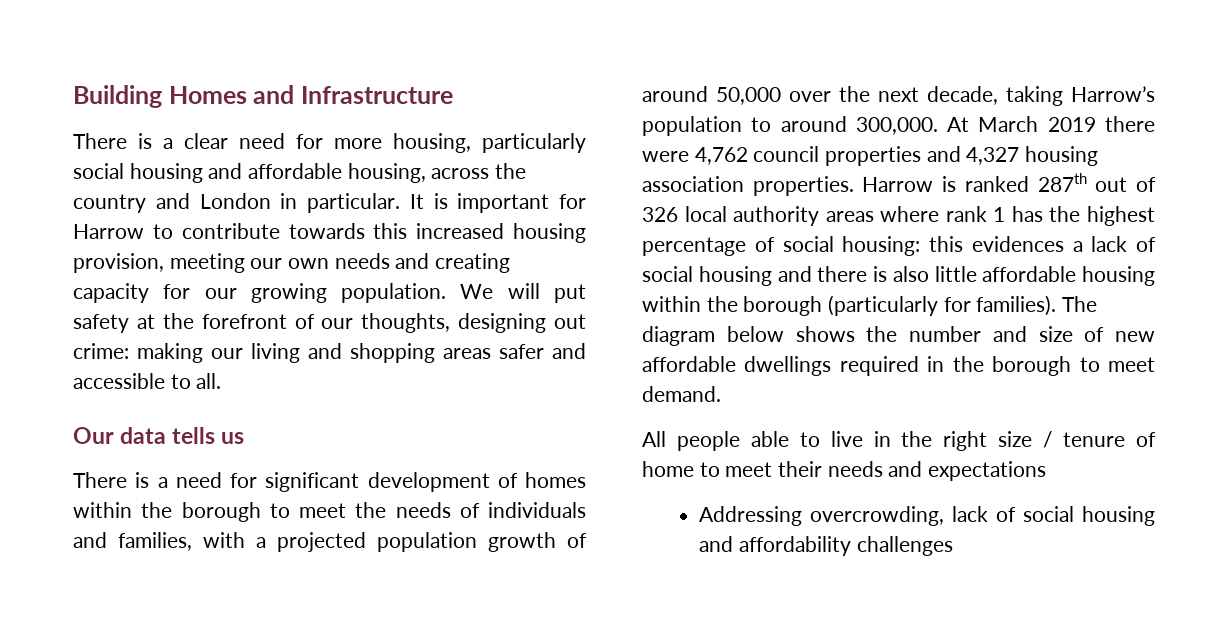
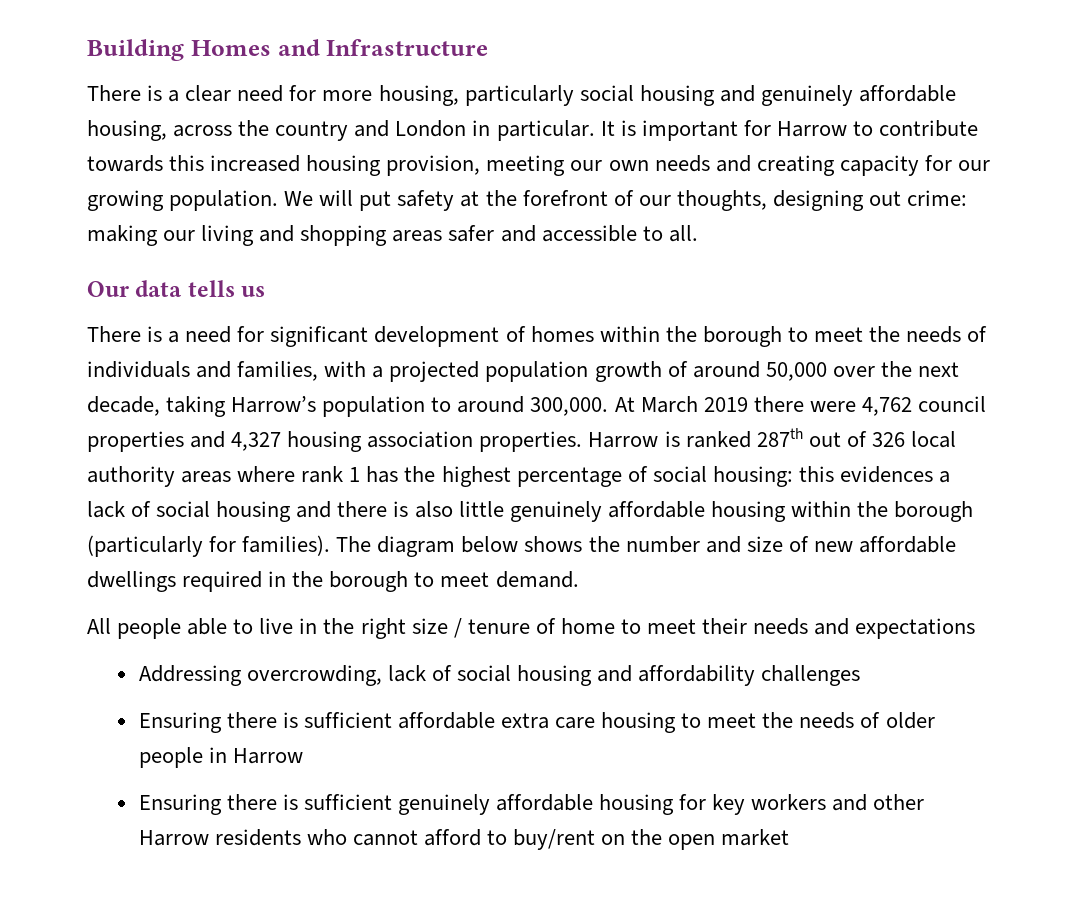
(243, 171) none -> [760,85,853,106] genuinely
(977, 274) none -> [509,501,602,522] genuinely
(953, 546) none -> [138,712,935,733] [138,747,303,768] [138,794,925,815] [138,829,790,850] // Ensuring there is sufficient affordable extra care housing to meet the needs of older people in Harrow // Ensuring there is sufficient genuinely affordable housing for key workers and other Harrow residents who cannot afford to buy/rent on the open market

